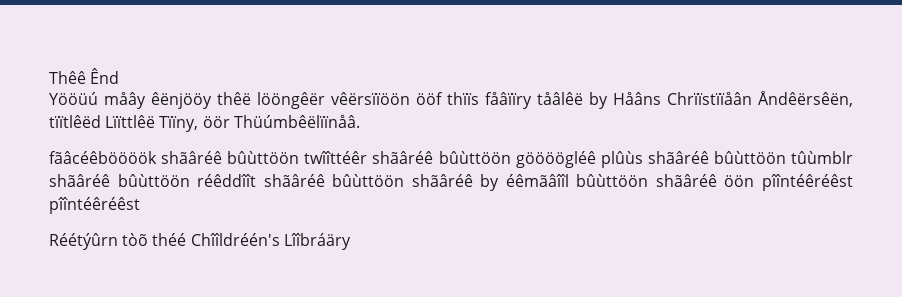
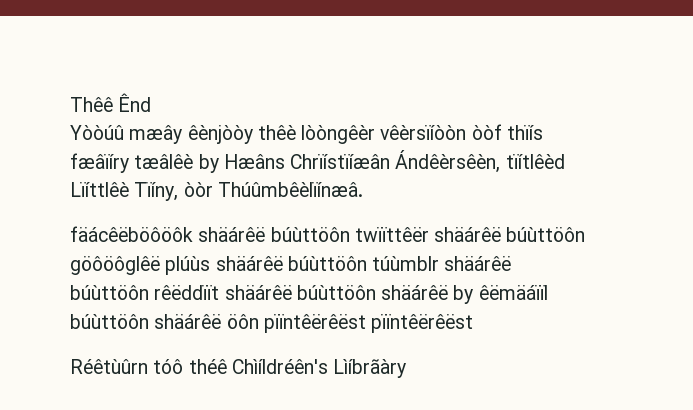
[49,91,853,109] [49,115,360,132] [49,151,854,168] [49,174,853,191] [49,197,140,214] [49,233,351,250] Yööüú måây êënjööy thêë lööngêër vêërsïïöön ööf thïïs fåâïïry tåâlêë by Håâns Chrïïstïïåân Åndêërsêën, tïïtlêëd Lïïttlêë Tïïny, öör Thüúmbêëlïïnåâ. // fãâcéêböööök shãâréê bûùttöön twîîttéêr shãâréê bûùttöön göööögléê plûùs shãâréê bûùttöön tûùmblr shãâréê bûùttöön réêddîît shãâréê bûùttöön shãâréê by éêmãâîîl bûùttöön shãâréê öön pîîntéêréêst pîîntéêréêst // Réétýûrn tòõ théé Chîîldréén's Lîîbráäry -> [70,124,543,144] [70,150,565,173] [70,182,363,201] [70,226,586,242] [70,256,512,275] [70,285,548,304] [70,314,474,333] [70,359,407,378] Yòòúû mæây êènjòòy thêè lòòngêèr vêèrsïíòòn òòf thïís fæâïíry tæâlêè by Hæâns Chrïístïíæân Ándêèrsêèn, tïítlêèd Lïíttlêè Tïíny, òòr Thúûmbêèlïínæâ. // fäácêëböôöôk shäárêë búùttöôn twïïttêër shäárêë búùttöôn göôöôglêë plúùs shäárêë búùttöôn túùmblr shäárêë búùttöôn rêëddïït shäárêë búùttöôn shäárêë by êëmäáïïl búùttöôn shäárêë öôn pïïntêërêëst pïïntêërêëst // Réêtùûrn tóô théê Chìíldréên's Lìíbrãàry

